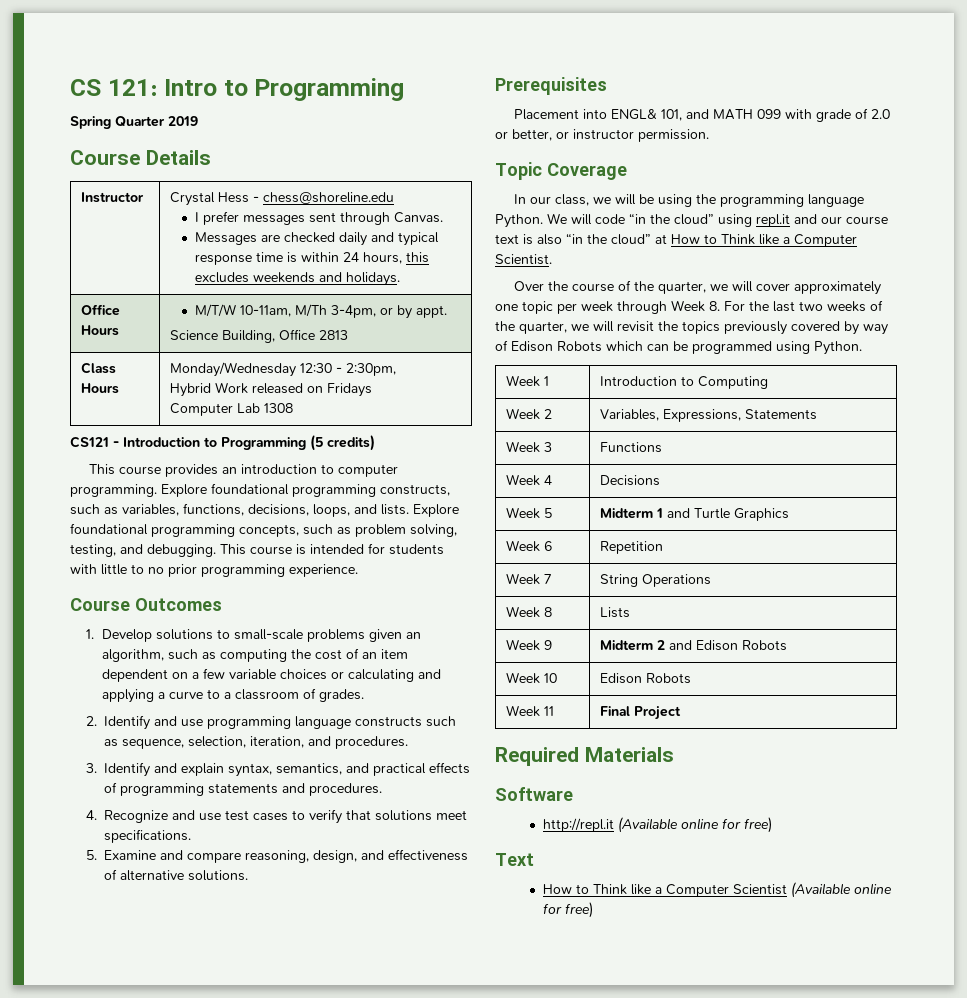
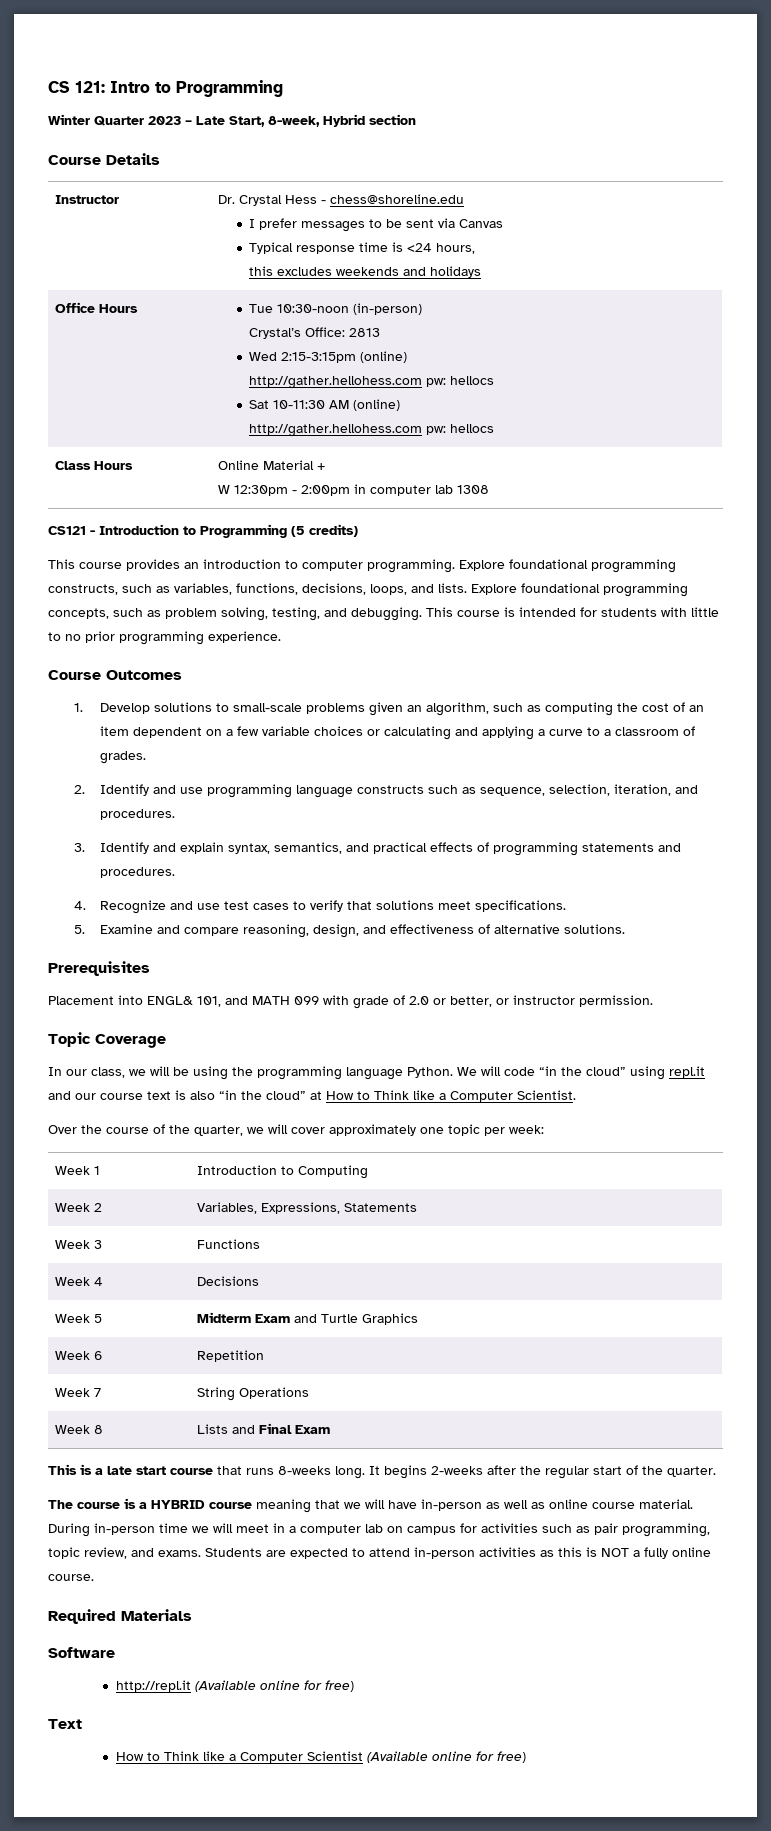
[70,116,198,129] Spring Quarter 2019 -> [48,114,416,127] Winter Quarter 2023 – Late Start, 8-week, Hybrid section
(144, 197) none -> [218,195,236,204] Dr.
[308,212,443,225] [194,232,439,246] sent through Canvas. // Messages are checked daily and typical -> [369,218,504,228] [249,242,294,254] to be sent via Canvas // Typical
[300,252,359,262] within 24 -> [407,243,433,252] <24
(402, 258) none -> (476, 248) //
[345,272,400,286] holidays. -> [430,266,482,278] holidays
[194,304,447,319] [169,329,348,343] [80,362,116,374] [80,383,119,394] [169,362,396,377] [169,382,372,397] [169,403,260,416] M/T/W 10-11am, M/Th 3-4pm, or by appt. // Science Building, Office 2813 // Class Hours | Monday/Wednesday 12:30 - 2:30pm, // Hybrid Work released on Fridays // Computer Lab -> [249,303,423,315] [249,327,381,339] [249,351,408,363] [249,376,495,389] [249,399,401,411] [249,424,495,437] [55,461,134,470] [218,460,326,470] [218,484,454,496] Tue 10:30-noon (in-person) // Crystal’s Office: 2813 // Wed 2:15-3:15pm (online) // http://gather.hellohess.com pw: hellocs // Sat 10-11:30 AM (online) // http://gather.hellohess.com pw: hellocs // Class Hours | Online Material + // W 12:30pm - 2:00pm in computer lab
[581,300,883,314] [495,321,888,335] [495,340,862,355] week through Week 8. For the last two weeks of the quarter, we will revisit the topics previously covered by way of Edison Robots which can be programmed using Python. -> [509,1125,544,1134] week:
[655,508,663,518] 1 -> [255,1314,291,1323] Exam
[505,639,552,651] [599,640,787,651] [505,672,557,684] [599,673,691,684] [505,705,554,717] [599,706,681,720] // Week 9 | Midterm 2 and Edison Robots // Week 10 | Edison Robots // Week 11 | Final Project -> [232,1423,331,1434] [48,1464,716,1479] [48,1498,693,1513] [48,1523,710,1537] [48,1547,711,1559] [48,1574,94,1581] and Final Exam // This is a late start course that runs 8-weeks long. It begins 2-weeks after the regular start of the quarter. // The course is a HYBRID course meaning that we will have in-person as well as online course material. During in-person time we will meet in a computer lab on campus for activities such as pair programming, topic review, and exams. Students are expected to attend in-person activities as this is NOT a fully online course.

